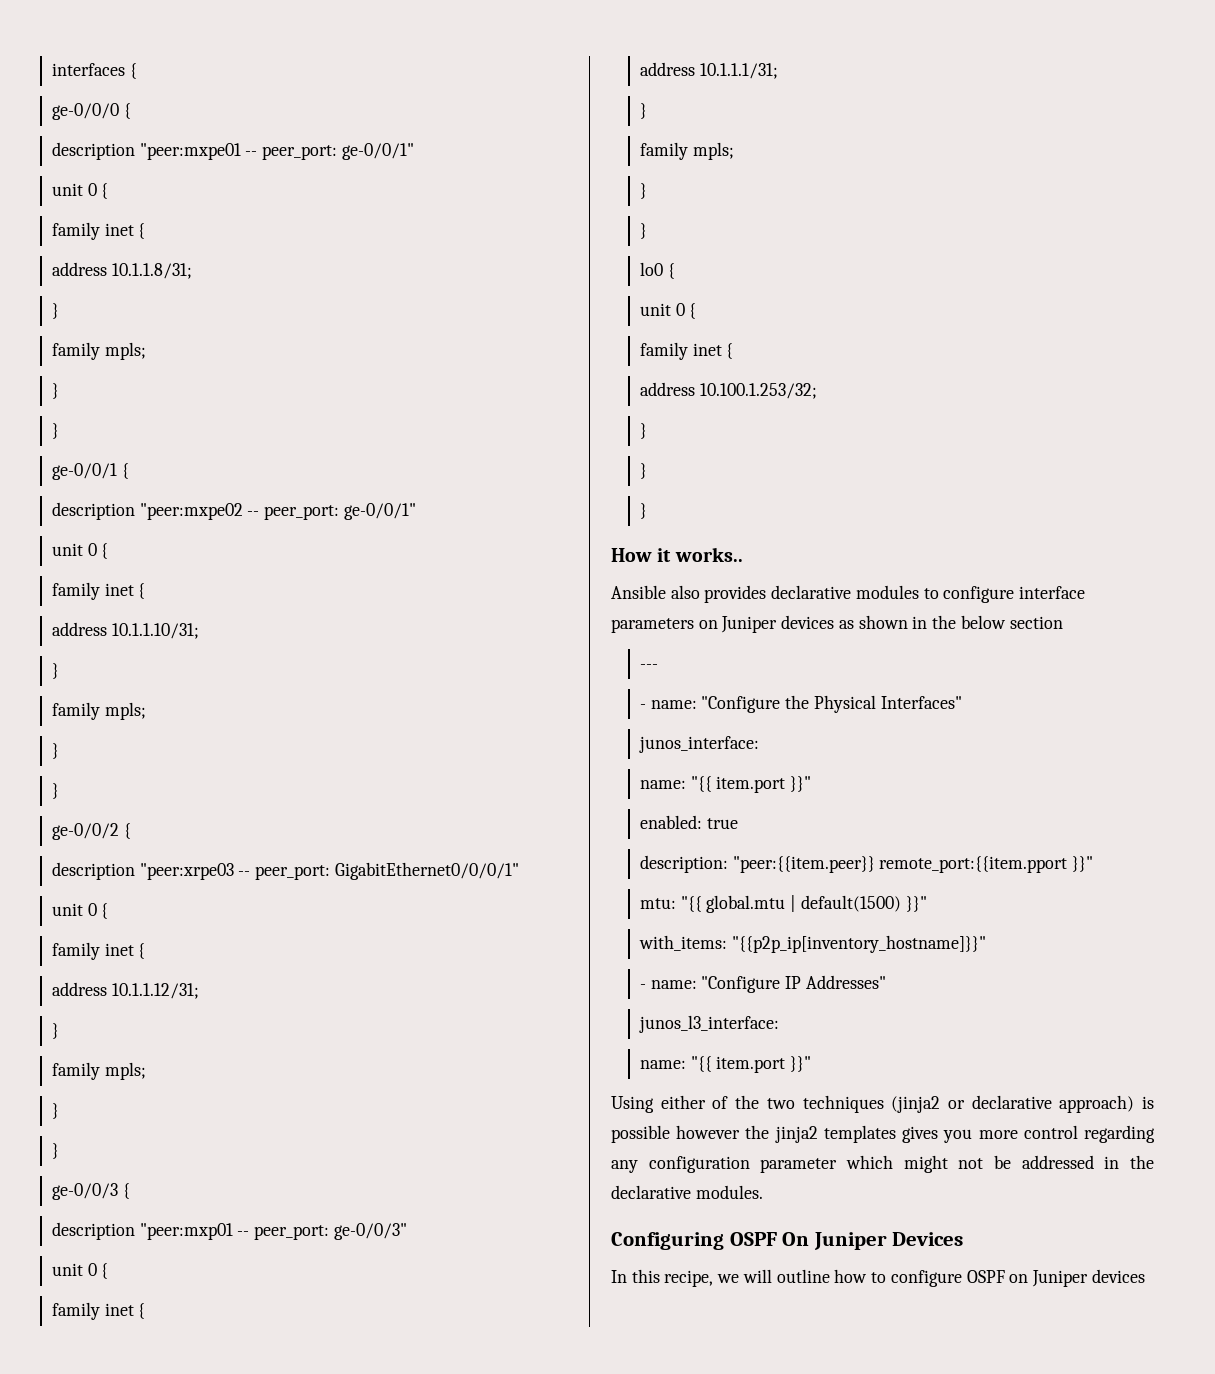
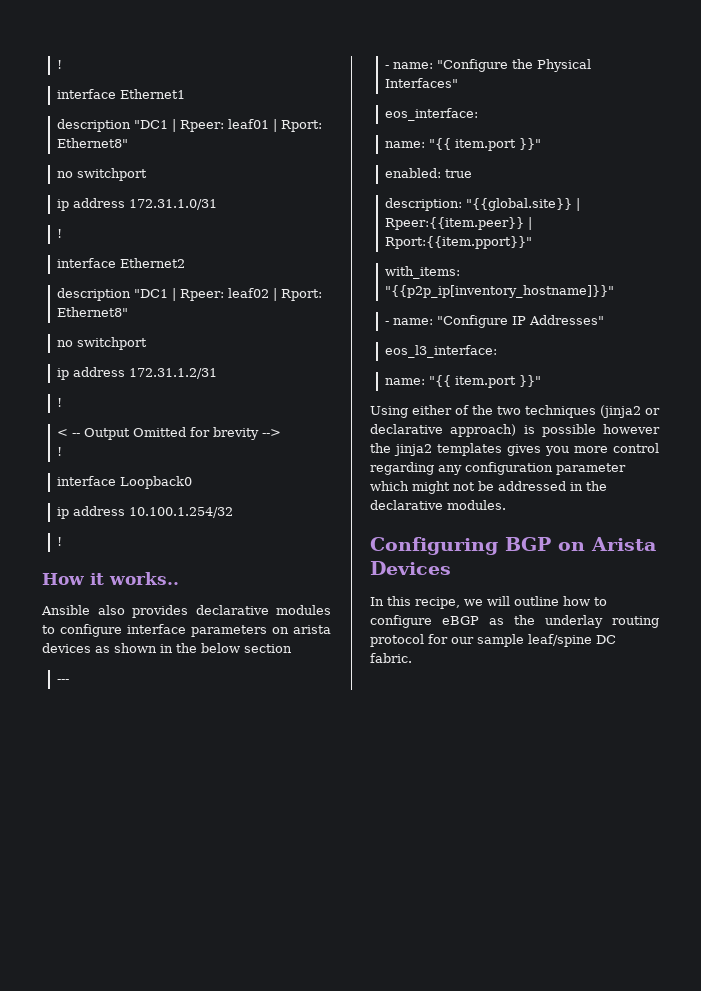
[51,63,137,79] [51,103,131,120] [51,142,414,160] [51,183,109,199] [51,222,146,240] [51,262,192,279] [51,303,59,319] [51,342,146,360] [51,383,59,399] [51,423,59,439] [51,463,129,480] [51,502,416,520] [51,543,109,559] [51,582,146,600] [51,622,199,639] [51,663,59,679] [51,702,146,720] [51,743,59,759] [51,783,59,799] [51,823,131,840] [51,862,519,880] [51,903,109,919] [51,942,146,960] [51,982,199,999] [51,1023,59,1039] [51,1062,146,1080] [51,1103,59,1119] [51,1143,59,1159] [51,1183,130,1200] [51,1222,407,1240] [51,1263,109,1279] [51,1302,146,1320] [639,62,778,79] [639,103,647,119] [639,142,734,160] [639,183,647,199] [639,223,647,239] [639,262,675,279] [639,303,697,319] [639,342,734,360] [639,382,817,399] [639,423,647,439] [639,463,647,479] [639,503,647,519] interfaces { // ge-0/0/0 { // description "peer:mxpe01 -- peer_port: ge-0/0/1" // unit 0 { // family inet { // address 10.1.1.8/31; // } // family mpls; // } // } // ge-0/0/1 { // description "peer:mxpe02 -- peer_port: ge-0/0/1" // unit 0 { // family inet { // address 10.1.1.10/31; // } // family mpls; // } // } // ge-0/0/2 { // description "peer:xrpe03 -- peer_port: GigabitEthernet0/0/0/1" // unit 0 { // family inet { // address 10.1.1.12/31; // } // family mpls; // } // } // ge-0/0/3 { // description "peer:mxp01 -- peer_port: ge-0/0/3" // unit 0 { // family inet { // address 10.1.1.1/31; // } // family mpls; // } // } // lo0 { // unit 0 { // family inet { // address 10.100.1.253/32; // } // } // } -> [57,60,63,69] [57,89,186,99] [57,119,323,132] [57,138,129,148] [57,168,148,181] [57,198,218,211] [57,229,63,238] [57,258,186,268] [57,288,323,301] [57,307,129,317] [57,337,148,350] [57,367,218,380] [57,398,63,407] [57,427,282,440] [57,447,63,456] [57,476,193,489] [57,506,234,519] [57,537,63,546] ! // interface Ethernet1 // description "DC1 | Rpeer: leaf01 | Rport: Ethernet8" // no switchport // ip address 172.31.1.0/31 // ! // interface Ethernet2 // description "DC1 | Rpeer: leaf02 | Rport: Ethernet8" // no switchport // ip address 172.31.1.2/31 // ! // < -- Output Omitted for brevity --> // ! // interface Loopback0 // ip address 10.100.1.254/32 // !
[721,616,778,633] Juniper -> [293,625,331,634] arista
[638,736,759,753] junos_interface: -> [385,108,479,121] eos_interface:
[732,856,1094,873] [639,895,927,913] "peer:{{item.peer}} remote_port:{{item.pport }}" // mtu: "{{ global.mtu | default(1500) }}" -> [466,198,581,211] [385,217,533,230] [385,236,533,249] "{{global.site}} | Rpeer:{{item.peer}} | Rport:{{item.pport}}"
[638,1015,779,1033] junos_l3_interface: -> [385,345,498,358] eos_l3_interface:
[729,1232,887,1250] OSPF On Juniper -> [505,537,656,551] BGP on Arista
[966,1269,1145,1287] OSPF on Juniper devices -> [442,615,659,628] [370,634,616,647] [370,653,412,663] eBGP as the underlay routing protocol for our sample leaf/spine DC fabric.

